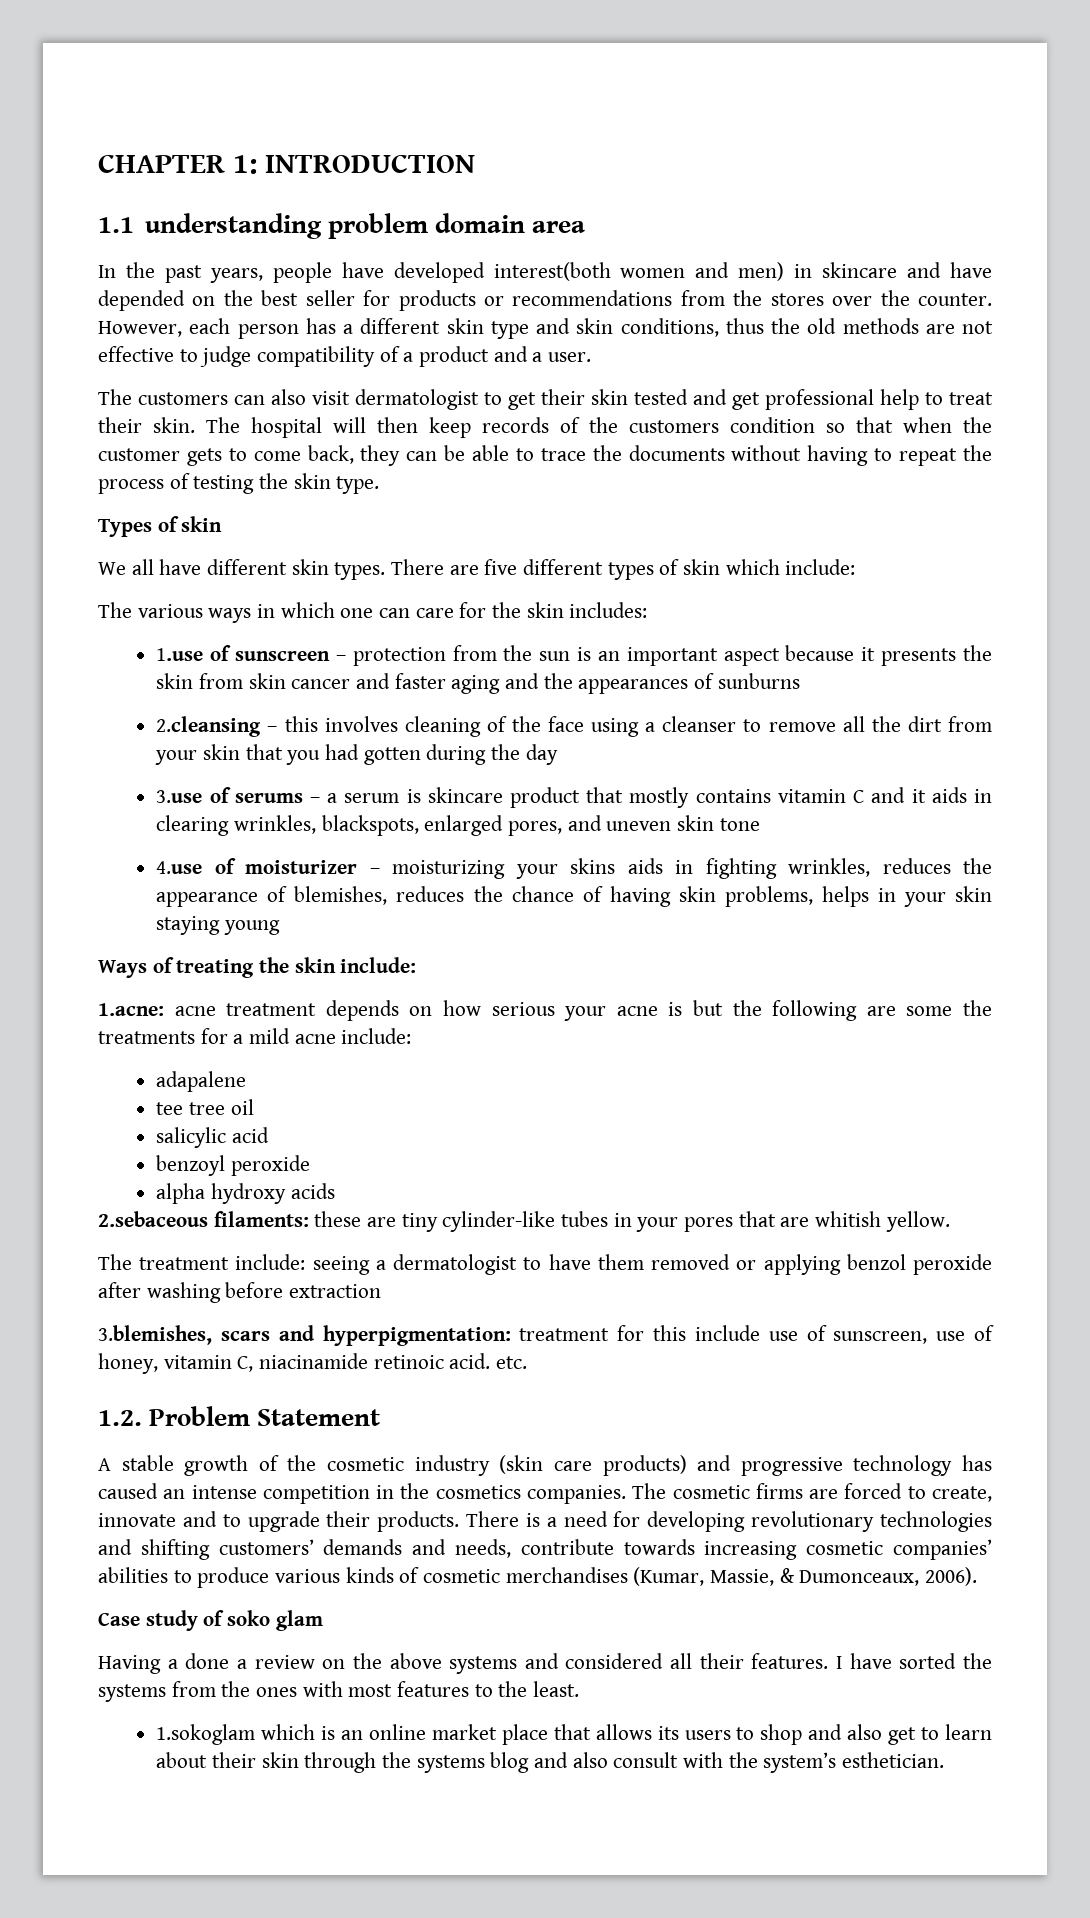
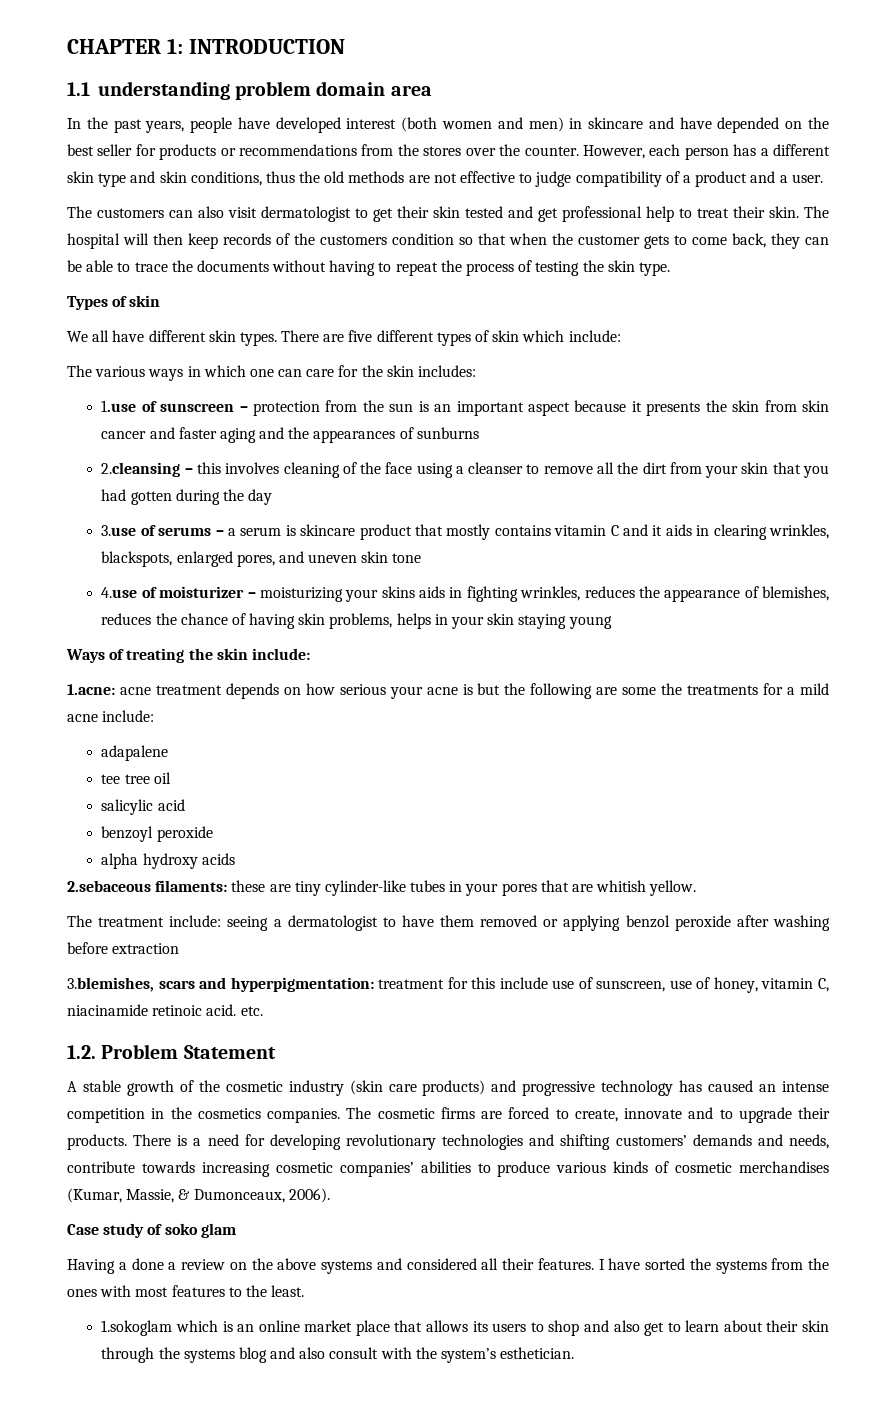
[493,262,611,281] interest(both -> [346,117,438,132] interest (both

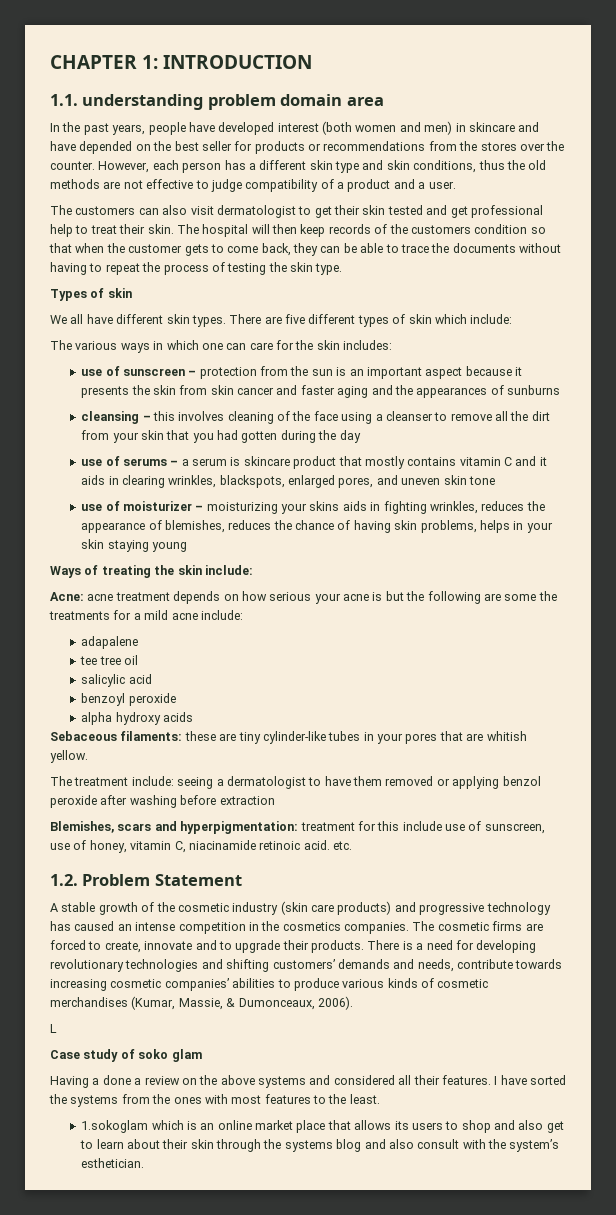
[67,82,90,96] 1.1 -> [50,94,78,106] 1.1.
[101,400,137,412] 1.use -> [81,369,103,376] use
[101,462,181,477] 2.cleansing -> [81,411,140,424] cleansing
[101,525,137,536] 3.use -> [81,459,103,466] use
[101,587,138,598] 4.use -> [81,504,103,511] use
[67,684,115,695] 1.acne: -> [50,592,84,601] Acne:
[67,880,151,892] 2.sebaceous -> [50,731,117,741] Sebaceous
[67,977,154,992] 3.blemishes, -> [50,821,114,833] Blemishes,
(330, 1195) none -> [50,1024,57,1033] // L

